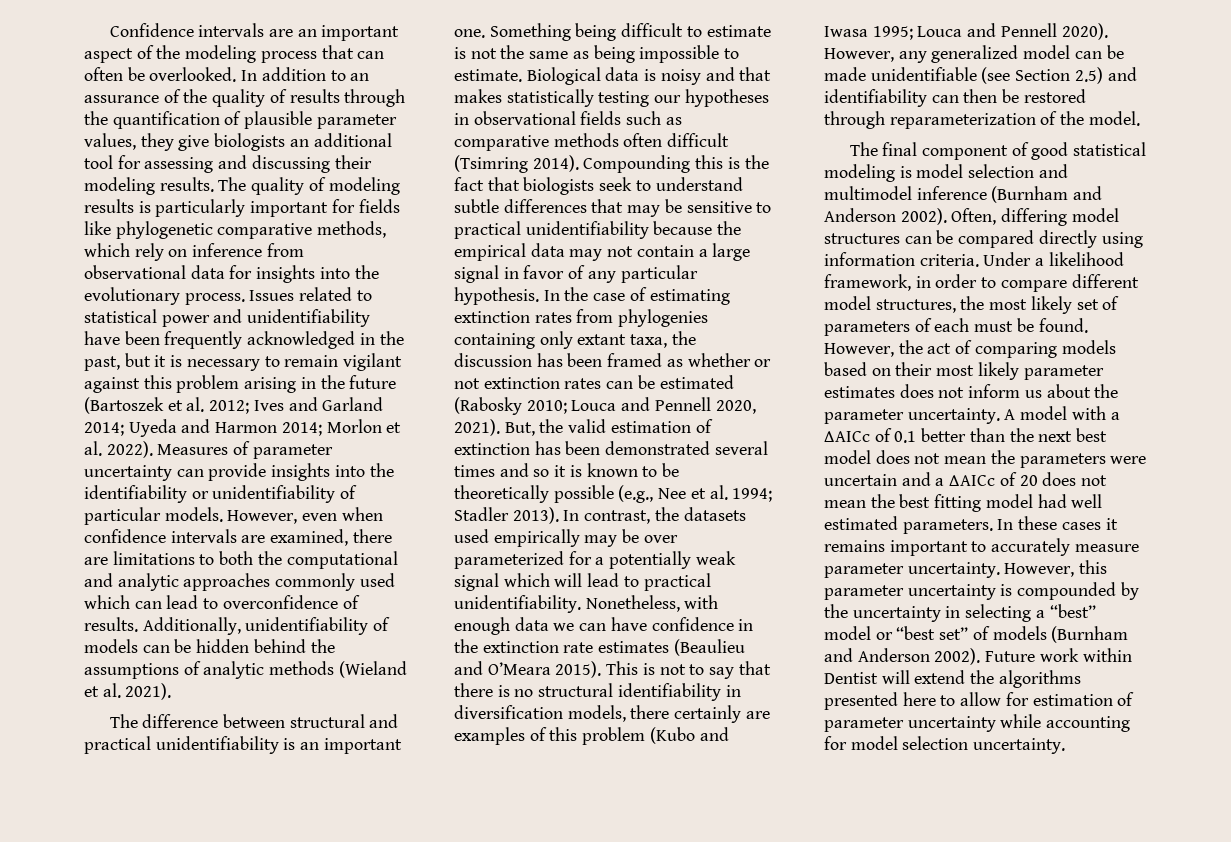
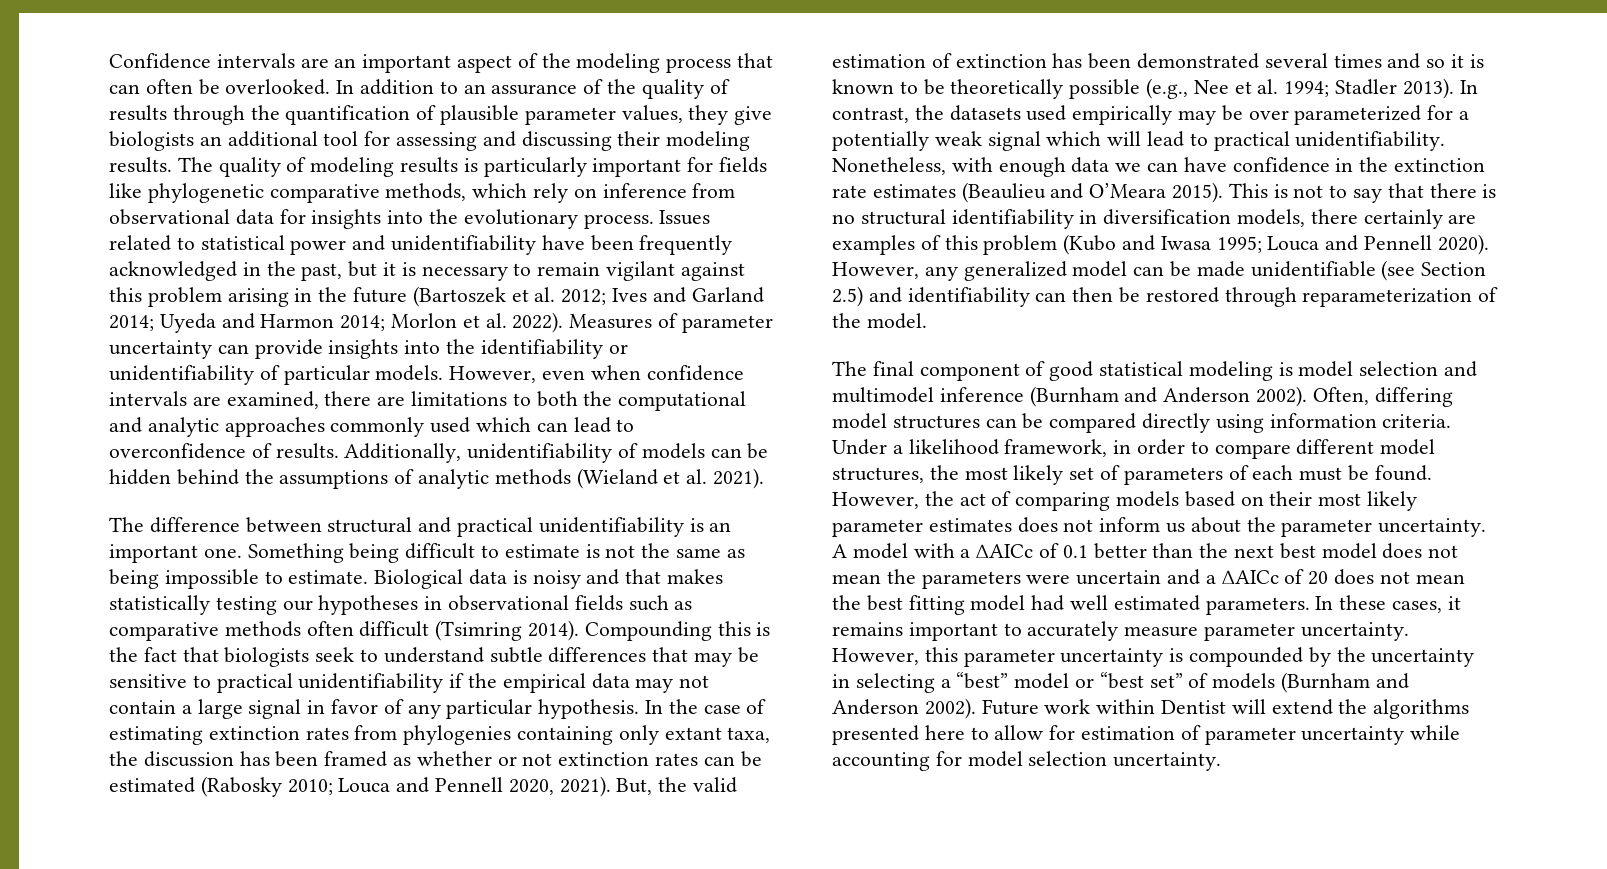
[653,221,713,235] because -> [449,673,465,688] if
[1061,522,1101,530] cases -> [1392,601,1443,613] cases,

